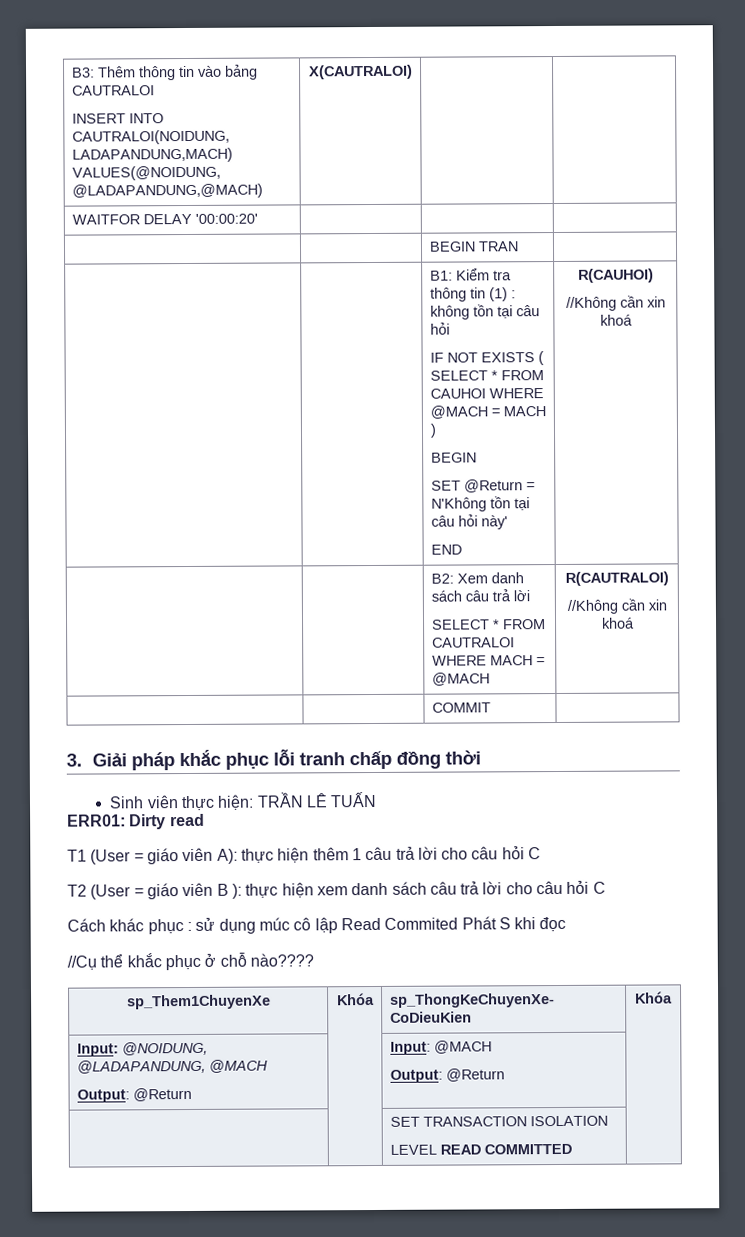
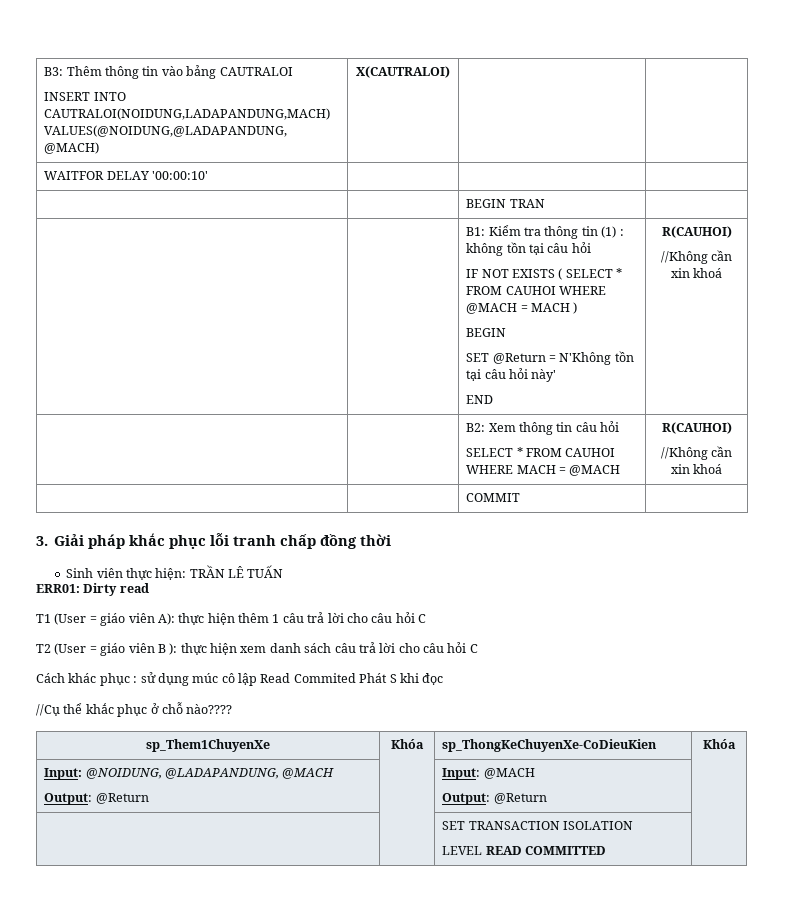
[194,213,258,224] '00:00:20' -> [152,171,209,180] '00:00:10'
[490,572,524,584] [430,589,530,602] [431,619,546,630] [431,637,515,648] danh sách câu trả lời // SELECT * FROM CAUTRALOI -> [519,421,620,435] [466,447,616,457] thông tin câu hỏi // SELECT * FROM CAUHOI
[564,571,669,586] R(CAUTRALOI) -> [661,422,732,434] R(CAUHOI)

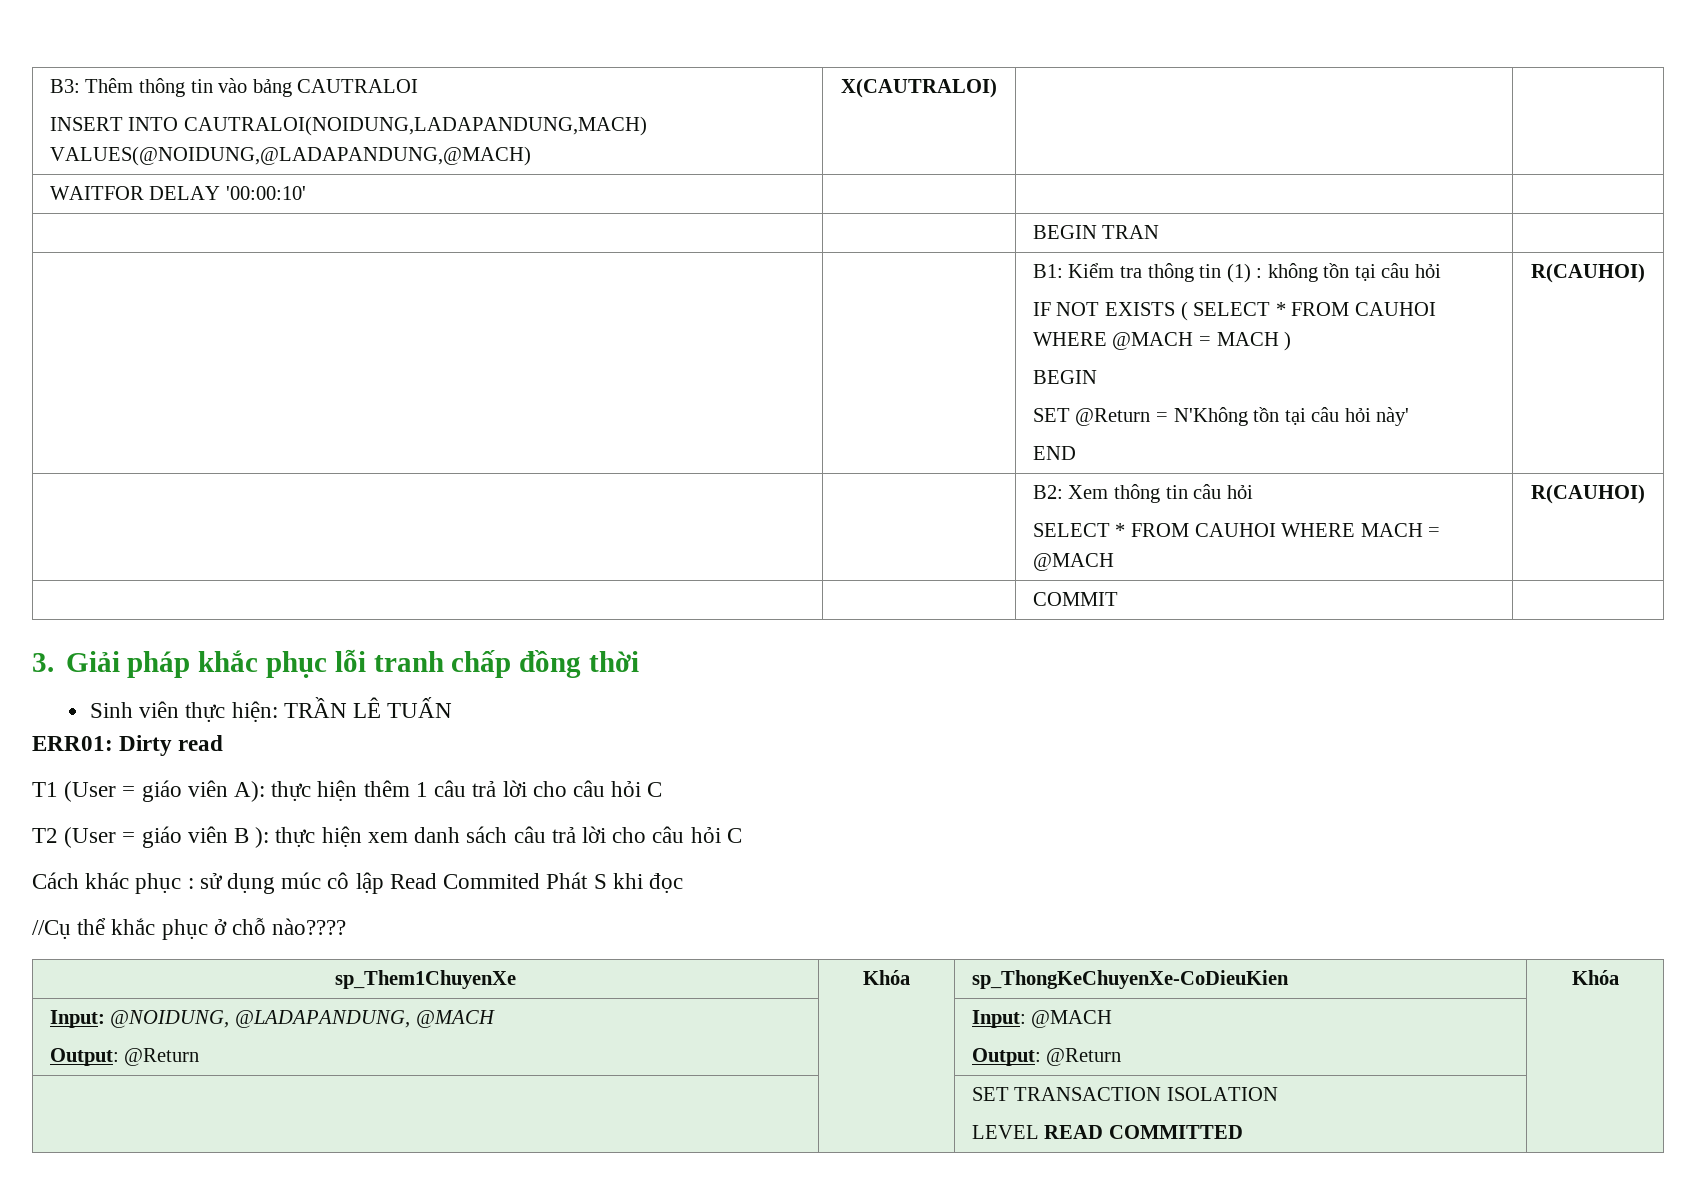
[660,250,733,264] [670,268,723,278] // //Không cần xin khoá -> (1645, 273) none
[660,446,733,460] [670,464,723,474] // //Không cần xin khoá -> (1645, 494) none

